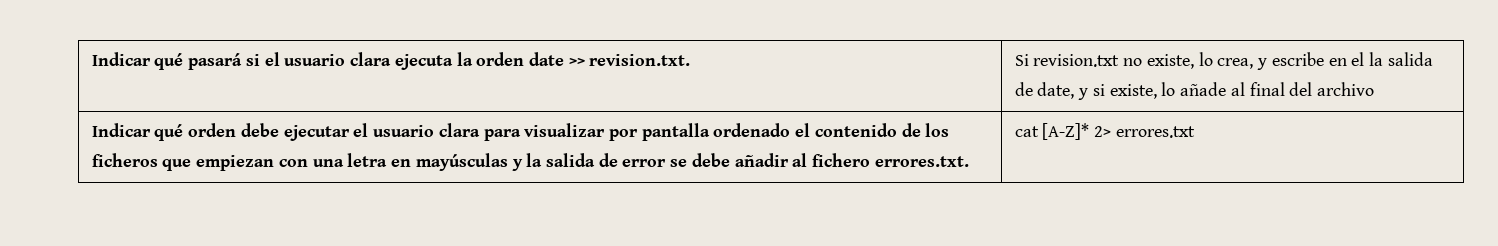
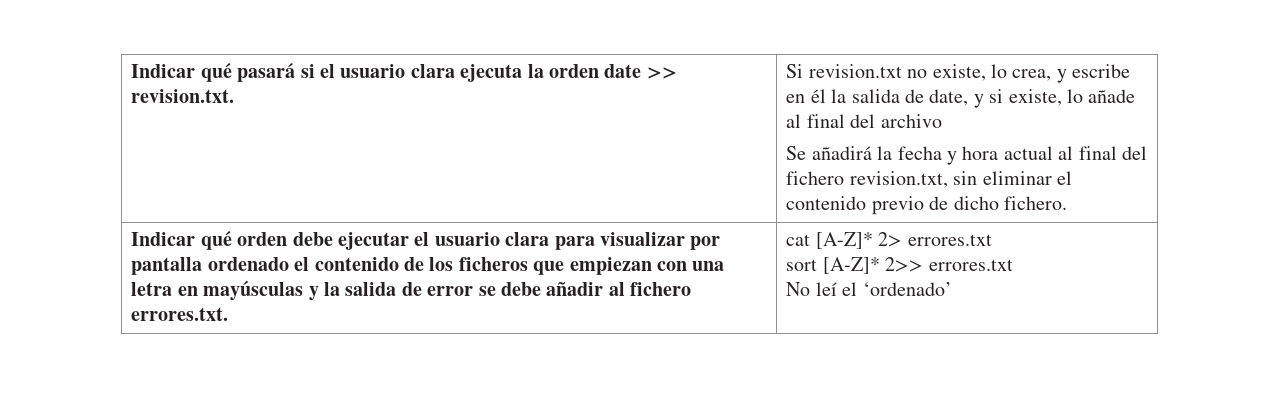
[1351,52,1365,66] el -> [810,89,826,103] él
(1374, 89) none -> [786,146,1148,165] [786,171,1073,188] [786,196,1068,215] // Se añadirá la fecha y hora actual al final del fichero revision.txt, sin eliminar el contenido previo de dicho fichero.
(1195, 132) none -> [786,257,1013,274] [786,282,952,296] // sort [A-Z]* 2>> errores.txt // No leí el ‘ordenado’

